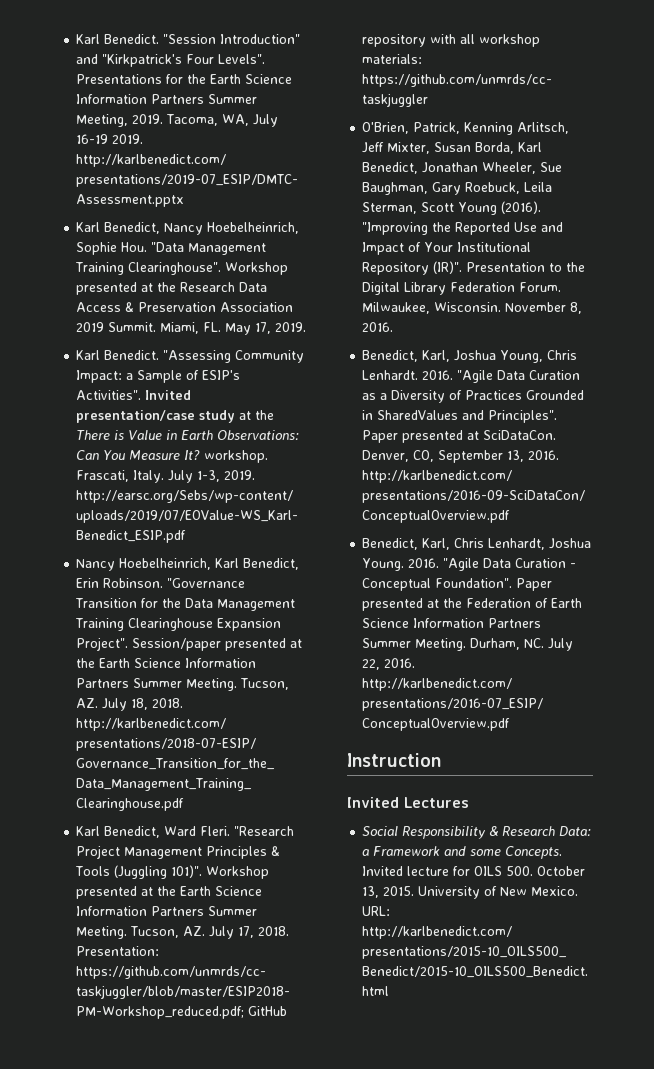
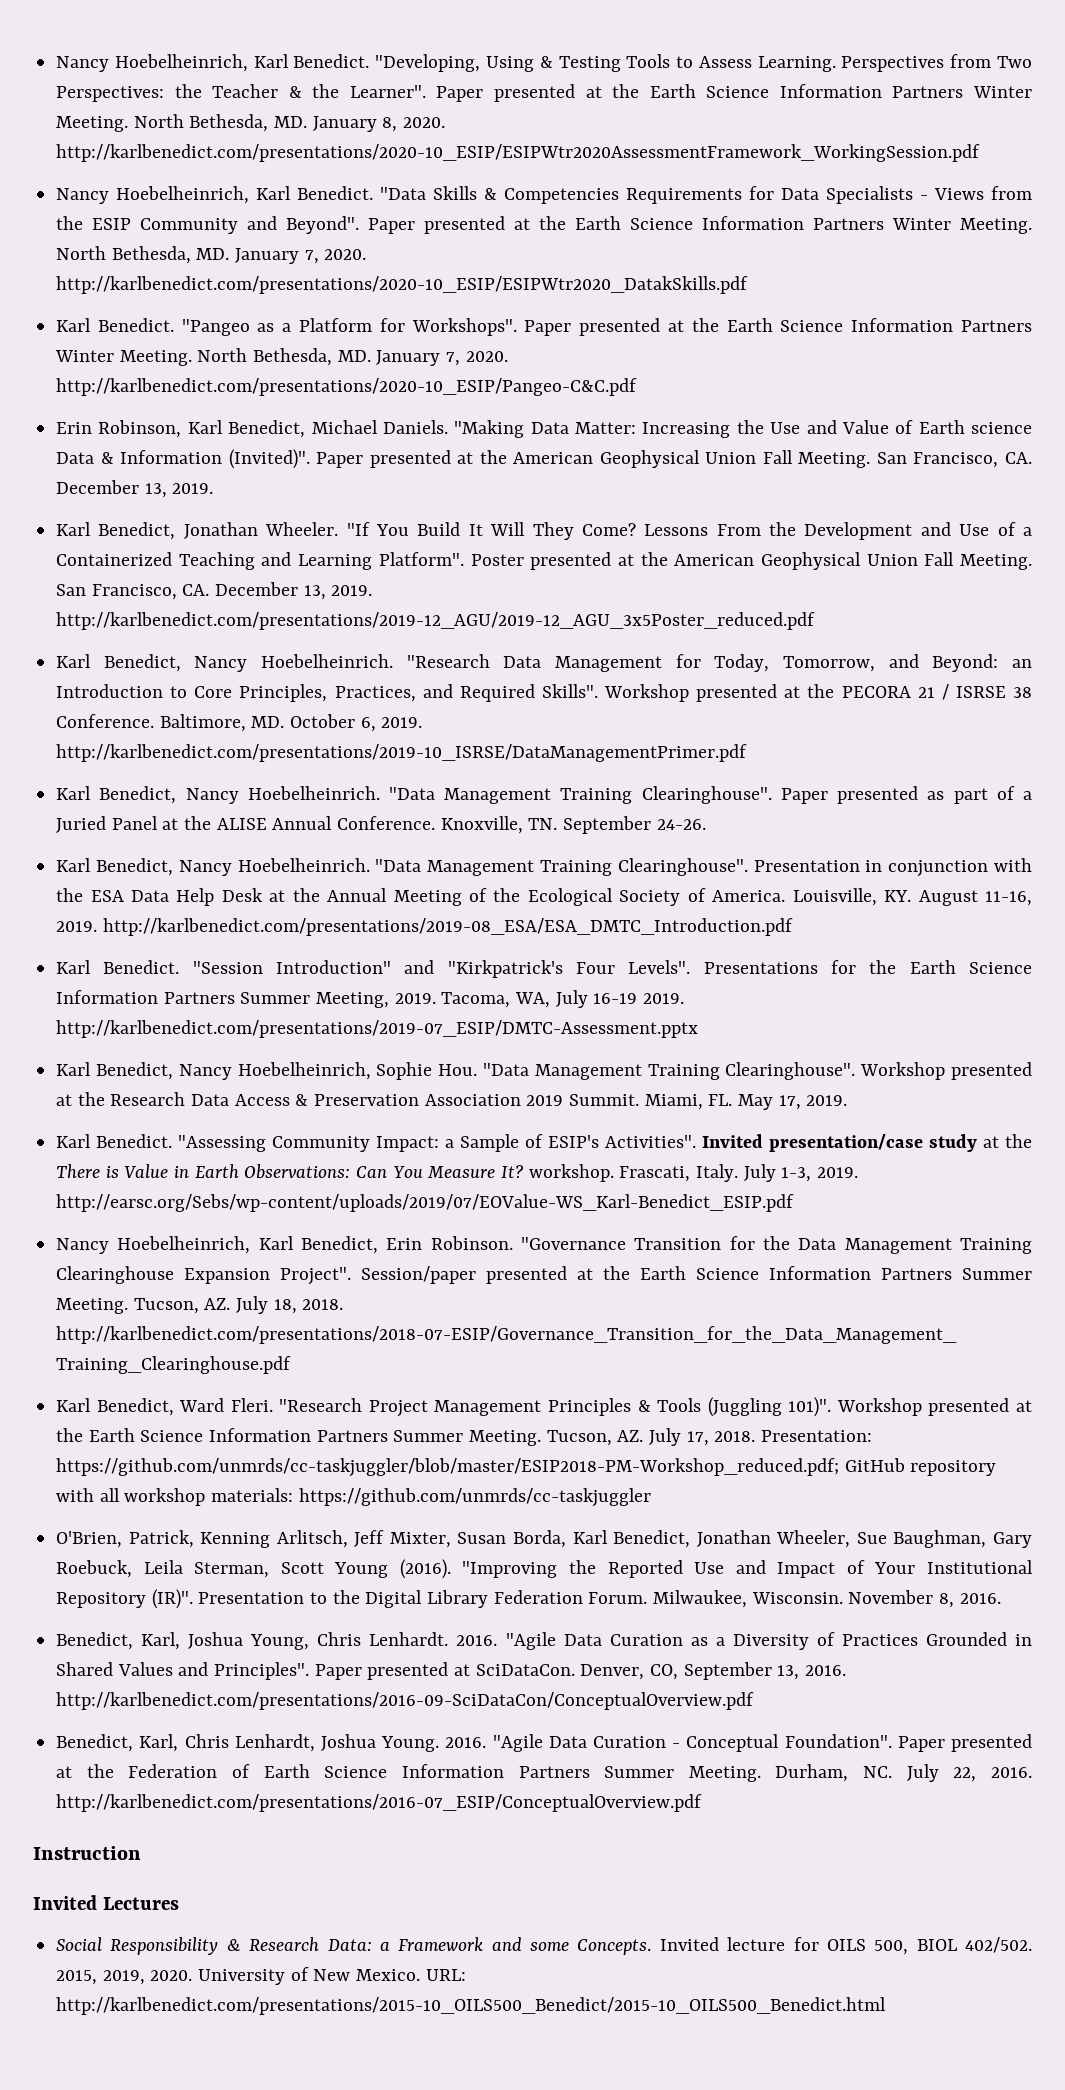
(76, 39) none -> [56,54,1033,72] [56,84,1032,102] [56,114,446,132] [56,144,981,162] [56,186,1032,204] [56,216,1032,234] [56,246,367,264] [56,276,749,294] [56,318,1032,336] [55,348,508,366] [56,378,638,396] [56,420,1032,438] [56,449,1032,469] [56,480,214,498] [56,522,1032,540] [56,552,1033,570] [56,582,373,600] [56,612,816,630] [56,654,1032,672] [56,684,1032,702] [56,714,423,732] [56,744,748,762] [56,786,1033,804] [56,816,706,834] [56,858,1032,877] [56,888,1032,906] [56,918,793,936] Nancy Hoebelheinrich, Karl Benedict. "Developing, Using & Testing Tools to Assess Learning. Perspectives from Two Perspectives: the Teacher & the Learner". Paper presented at the Earth Science Information Partners Winter Meeting. North Bethesda, MD. January 8, 2020. http://karlbenedict.com/presentations/2020-10_ESIP/ESIPWtr2020AssessmentFramework_WorkingSession.pdf // Nancy Hoebelheinrich, Karl Benedict. "Data Skills & Competencies Requirements for Data Specialists - Views from the ESIP Community and Beyond". Paper presented at the Earth Science Information Partners Winter Meeting. North Bethesda, MD. January 7, 2020. http://karlbenedict.com/presentations/2020-10_ESIP/ESIPWtr2020_DatakSkills.pdf // Karl Benedict. "Pangeo as a Platform for Workshops". Paper presented at the Earth Science Information Partners Winter Meeting. North Bethesda, MD. January 7, 2020. http://karlbenedict.com/presentations/2020-10_ESIP/Pangeo-C&C.pdf // Erin Robinson, Karl Benedict, Michael Daniels. "Making Data Matter: Increasing the Use and Value of Earth science Data & Information (Invited)". Paper presented at the American Geophysical Union Fall Meeting. San Francisco, CA. December 13, 2019. // Karl Benedict, Jonathan Wheeler. "If You Build It Will They Come? Lessons From the Development and Use of a Containerized Teaching and Learning Platform". Poster presented at the American Geophysical Union Fall Meeting. San Francisco, CA. December 13, 2019. http://karlbenedict.com/presentations/2019-12_AGU/2019-12_AGU_3x5Poster_reduced.pdf // Karl Benedict, Nancy Hoebelheinrich. "Research Data Management for Today, Tomorrow, and Beyond: an Introduction to Core Principles, Practices, and Required Skills". Workshop presented at the PECORA 21 / ISRSE 38 Conference. Baltimore, MD. October 6, 2019. http://karlbenedict.com/presentations/2019-10_ISRSE/DataManagementPrimer.pdf // Karl Benedict, Nancy Hoebelheinrich. "Data Management Training Clearinghouse". Paper presented as part of a Juried Panel at the ALISE Annual Conference. Knoxville, TN. September 24-26. // Karl Benedict, Nancy Hoebelheinrich. "Data Management Training Clearinghouse". Presentation in conjunction with the ESA Data Help Desk at the Annual Meeting of the Ecological Society of America. Louisville, KY. August 11-16, 2019. http://karlbenedict.com/presentations/2019-08_ESA/ESA_DMTC_Introduction.pdf //
[377,410,459,420] SharedValues -> [56,1662,173,1676] Shared Values
[506,866,586,876] [362,886,415,898] 500. October 13, 2015. -> [874,1937,1032,1955] [56,1970,193,1985] 500, BIOL 402/502. 2015, 2019, 2020.

